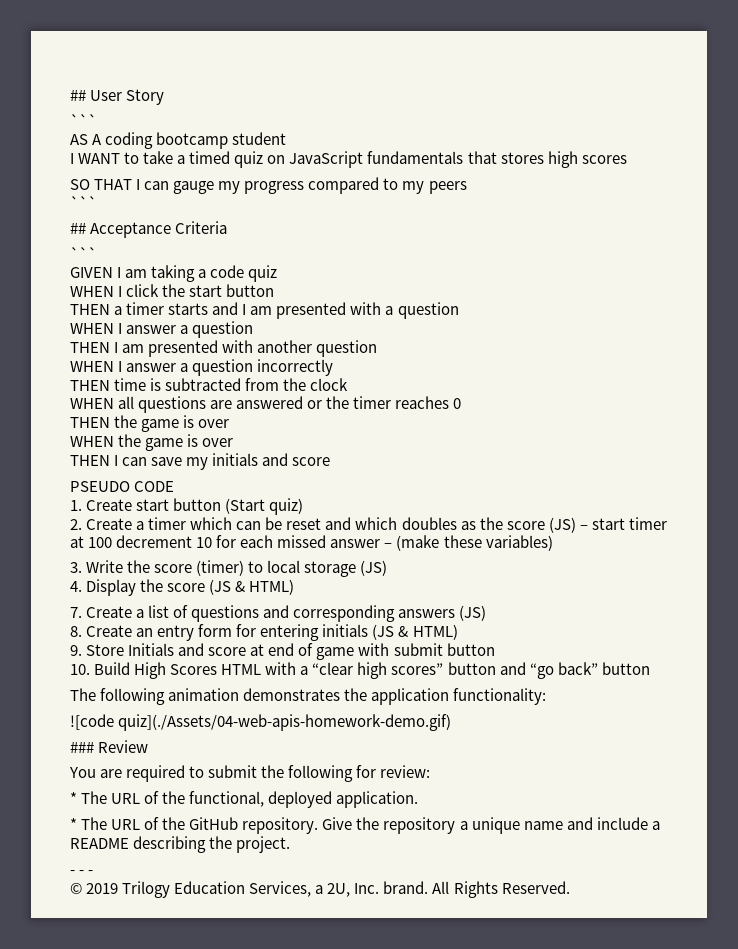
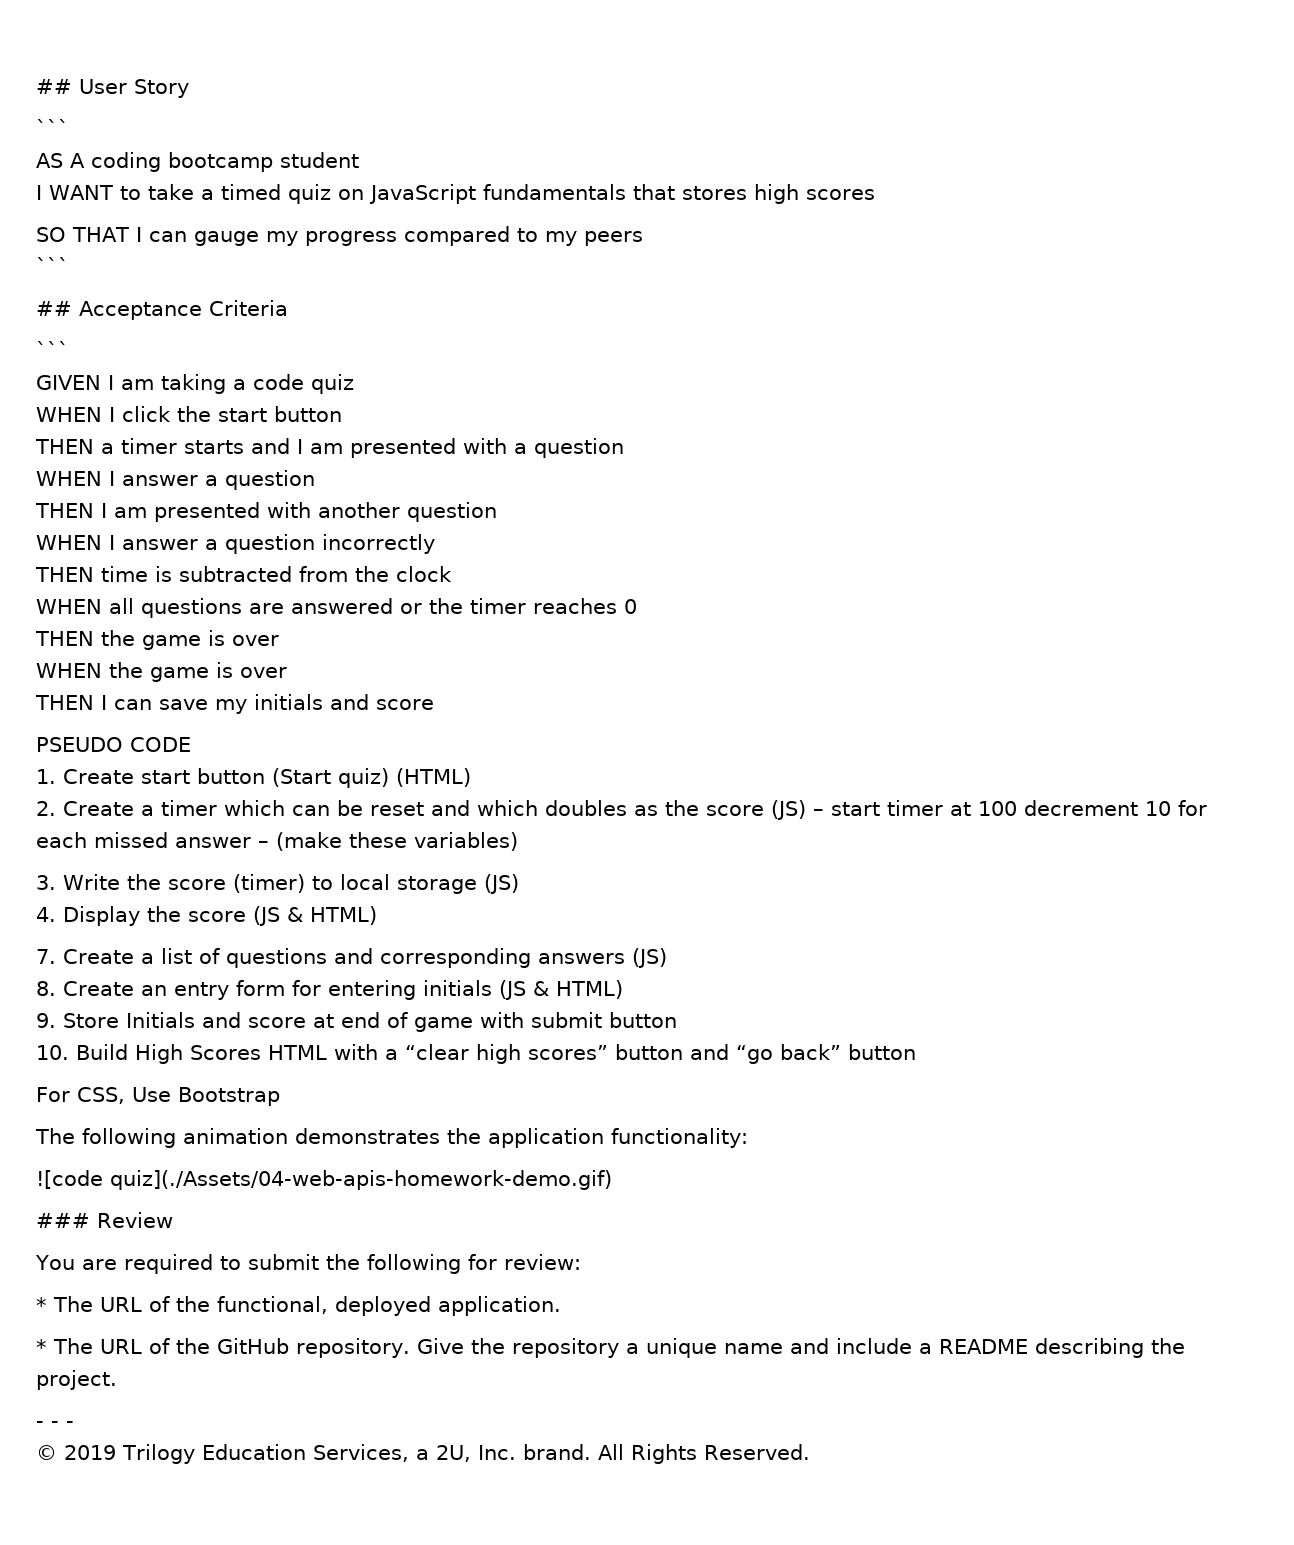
(304, 506) none -> [396,768,471,787] (HTML)
(650, 668) none -> [36,1087,280,1106] // For CSS, Use Bootstrap

